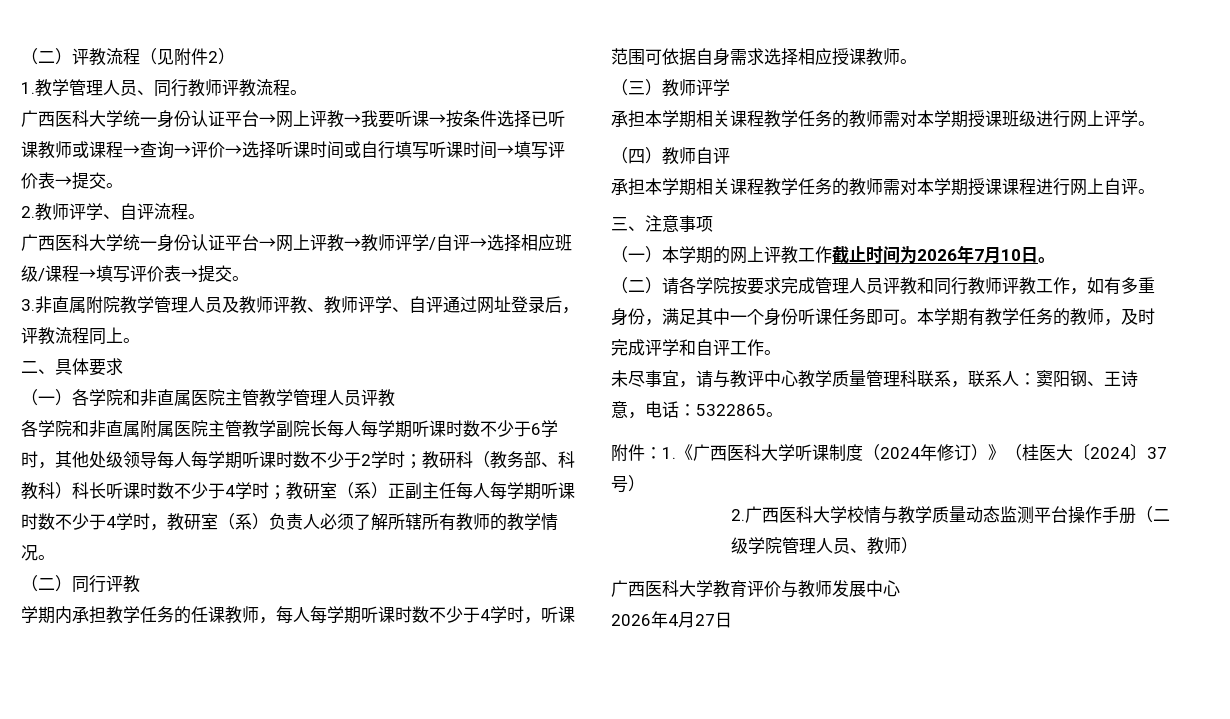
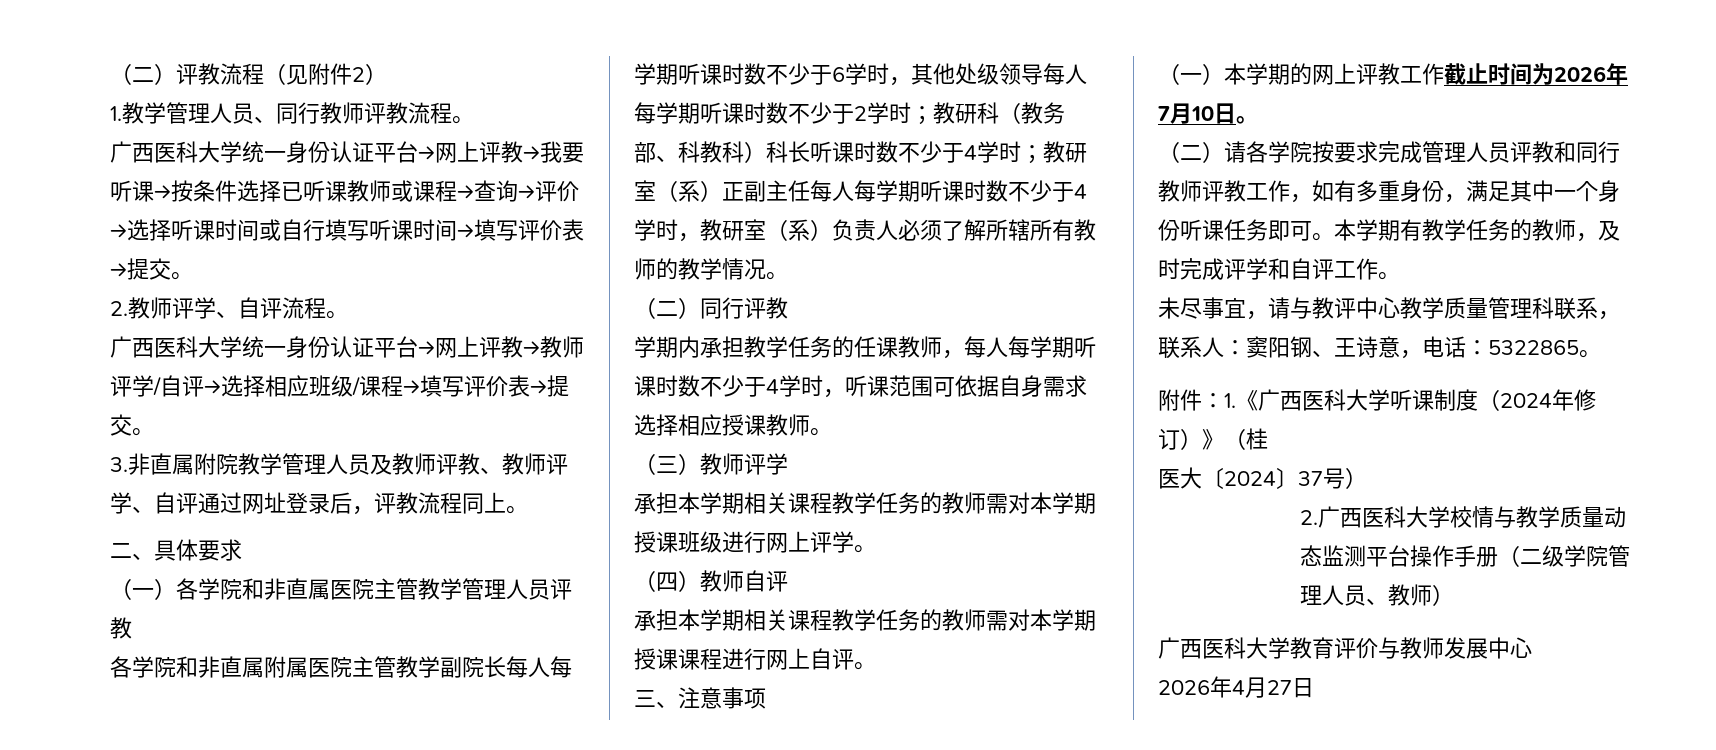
(1039, 452) none -> (1268, 439) //

